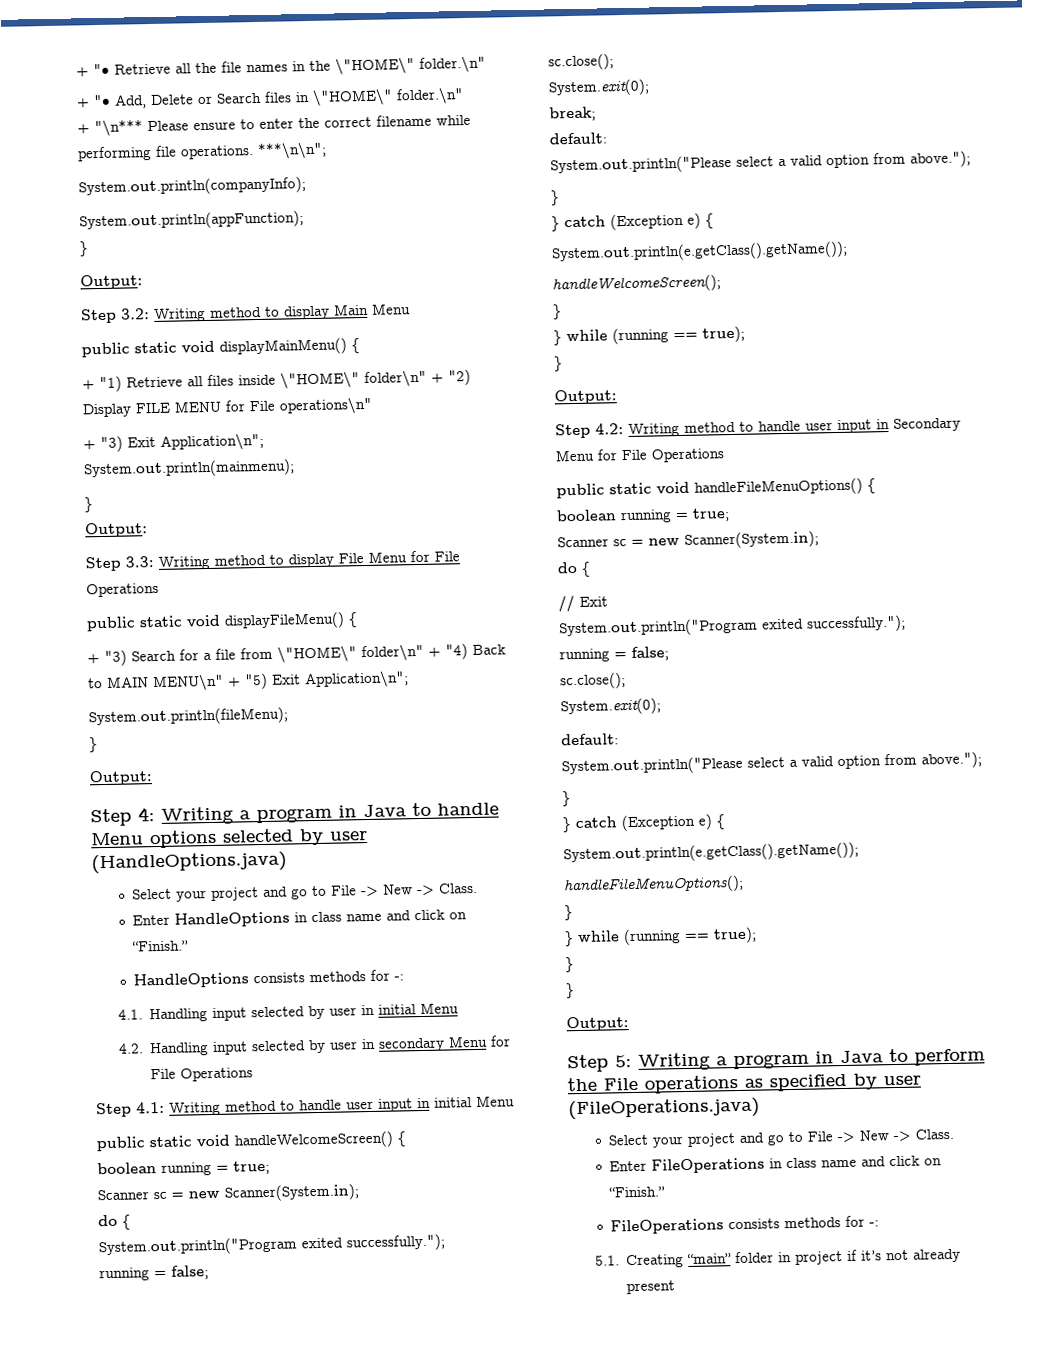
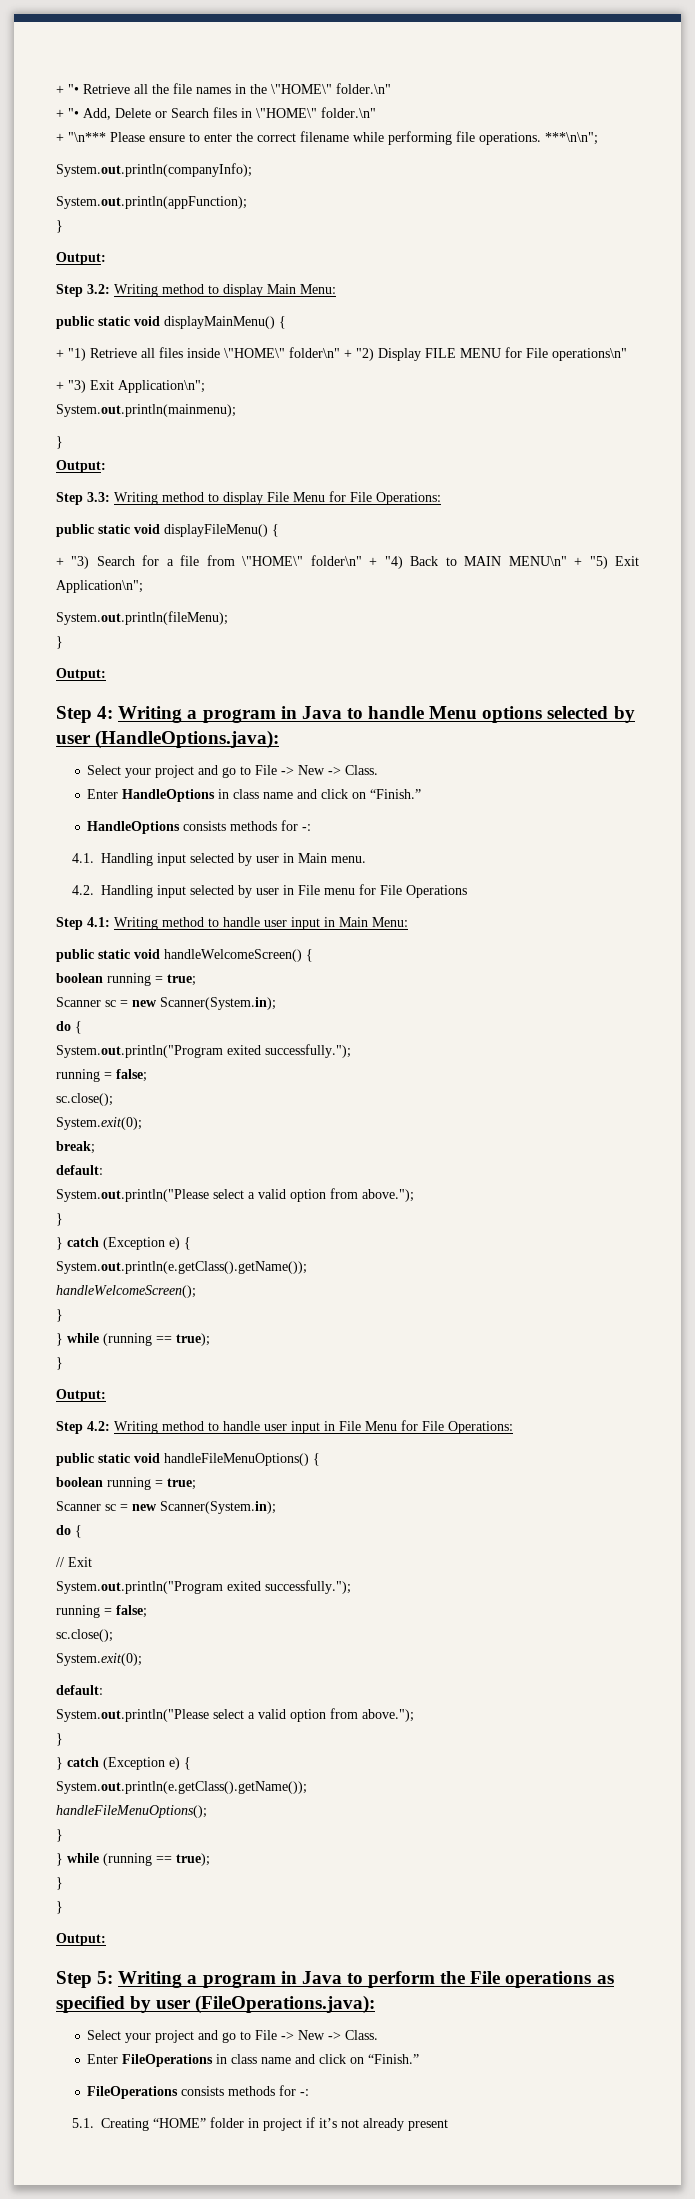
[371,303,411,315] Menu -> [300,284,336,294] Menu:
[86,582,159,598] Operations -> [376,492,441,505] Operations:
[91,851,287,875] (HandleOptions.java) -> [95,730,280,749] (HandleOptions.java):
[378,1002,460,1015] initial Menu -> [298,853,367,863] Main menu.
[378,1035,489,1052] secondary Menu -> [298,885,356,895] File menu
[434,1095,515,1108] initial Menu -> [339,917,408,927] Main Menu:
[893,417,961,432] [555,448,725,463] Secondary Menu for File Operations -> [339,1420,513,1434] File Menu for File Operations:
[568,1097,760,1121] (FileOperations.java) -> [195,1995,376,2014] (FileOperations.java):
[687,1253,733,1265] “main” -> [153,2118,207,2128] “HOME”

